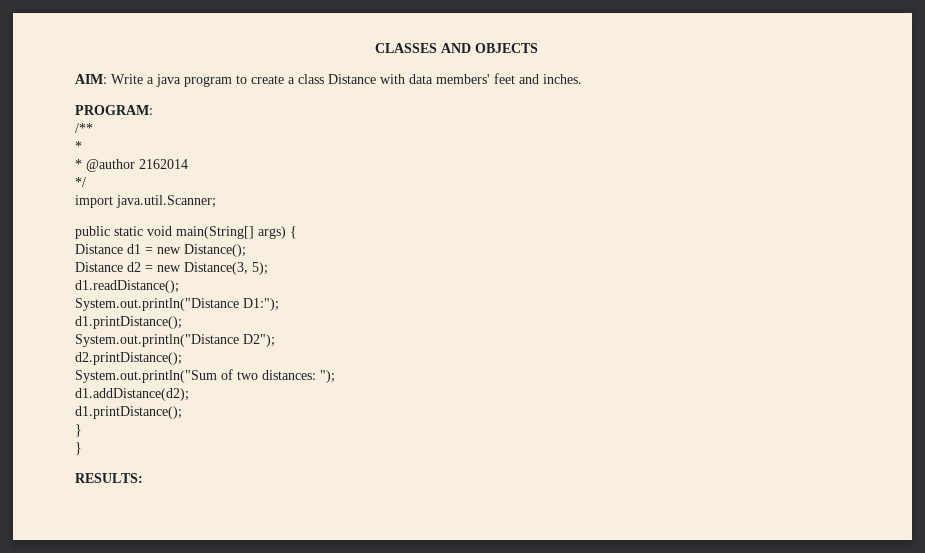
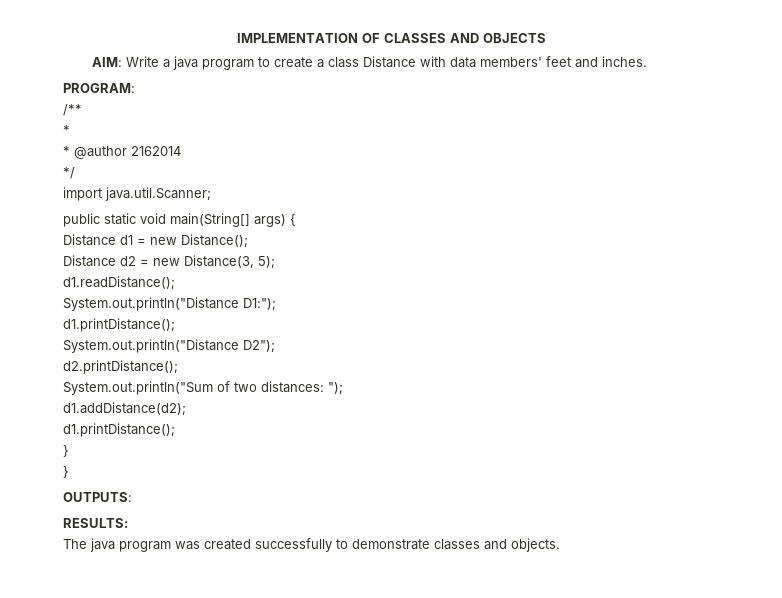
(375, 48) none -> [236,33,380,43] IMPLEMENTATION OF
(82, 448) none -> [63,492,132,502] // OUTPUTS:
(143, 478) none -> [63,538,560,552] // The java program was created successfully to demonstrate classes and objects.

